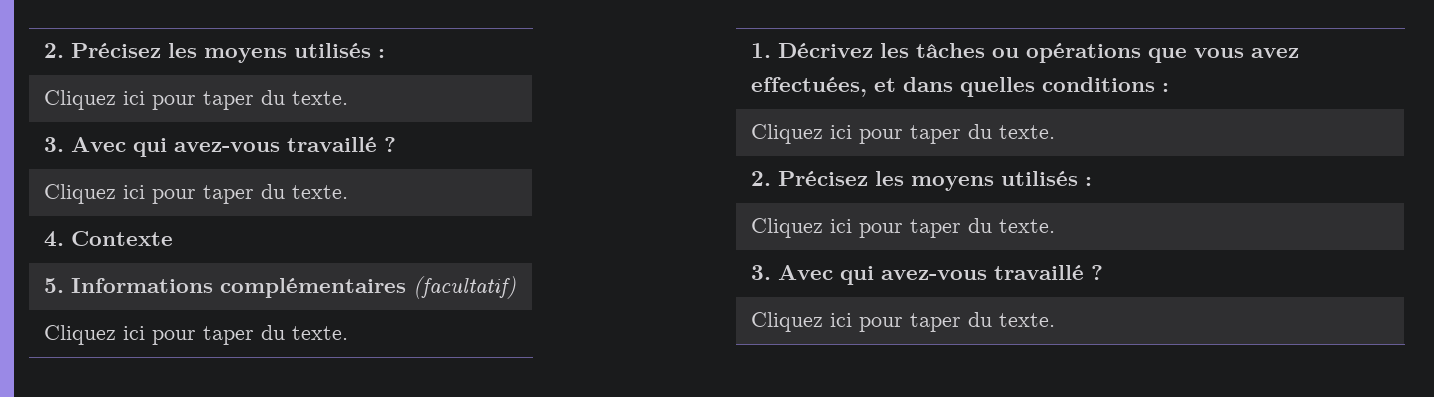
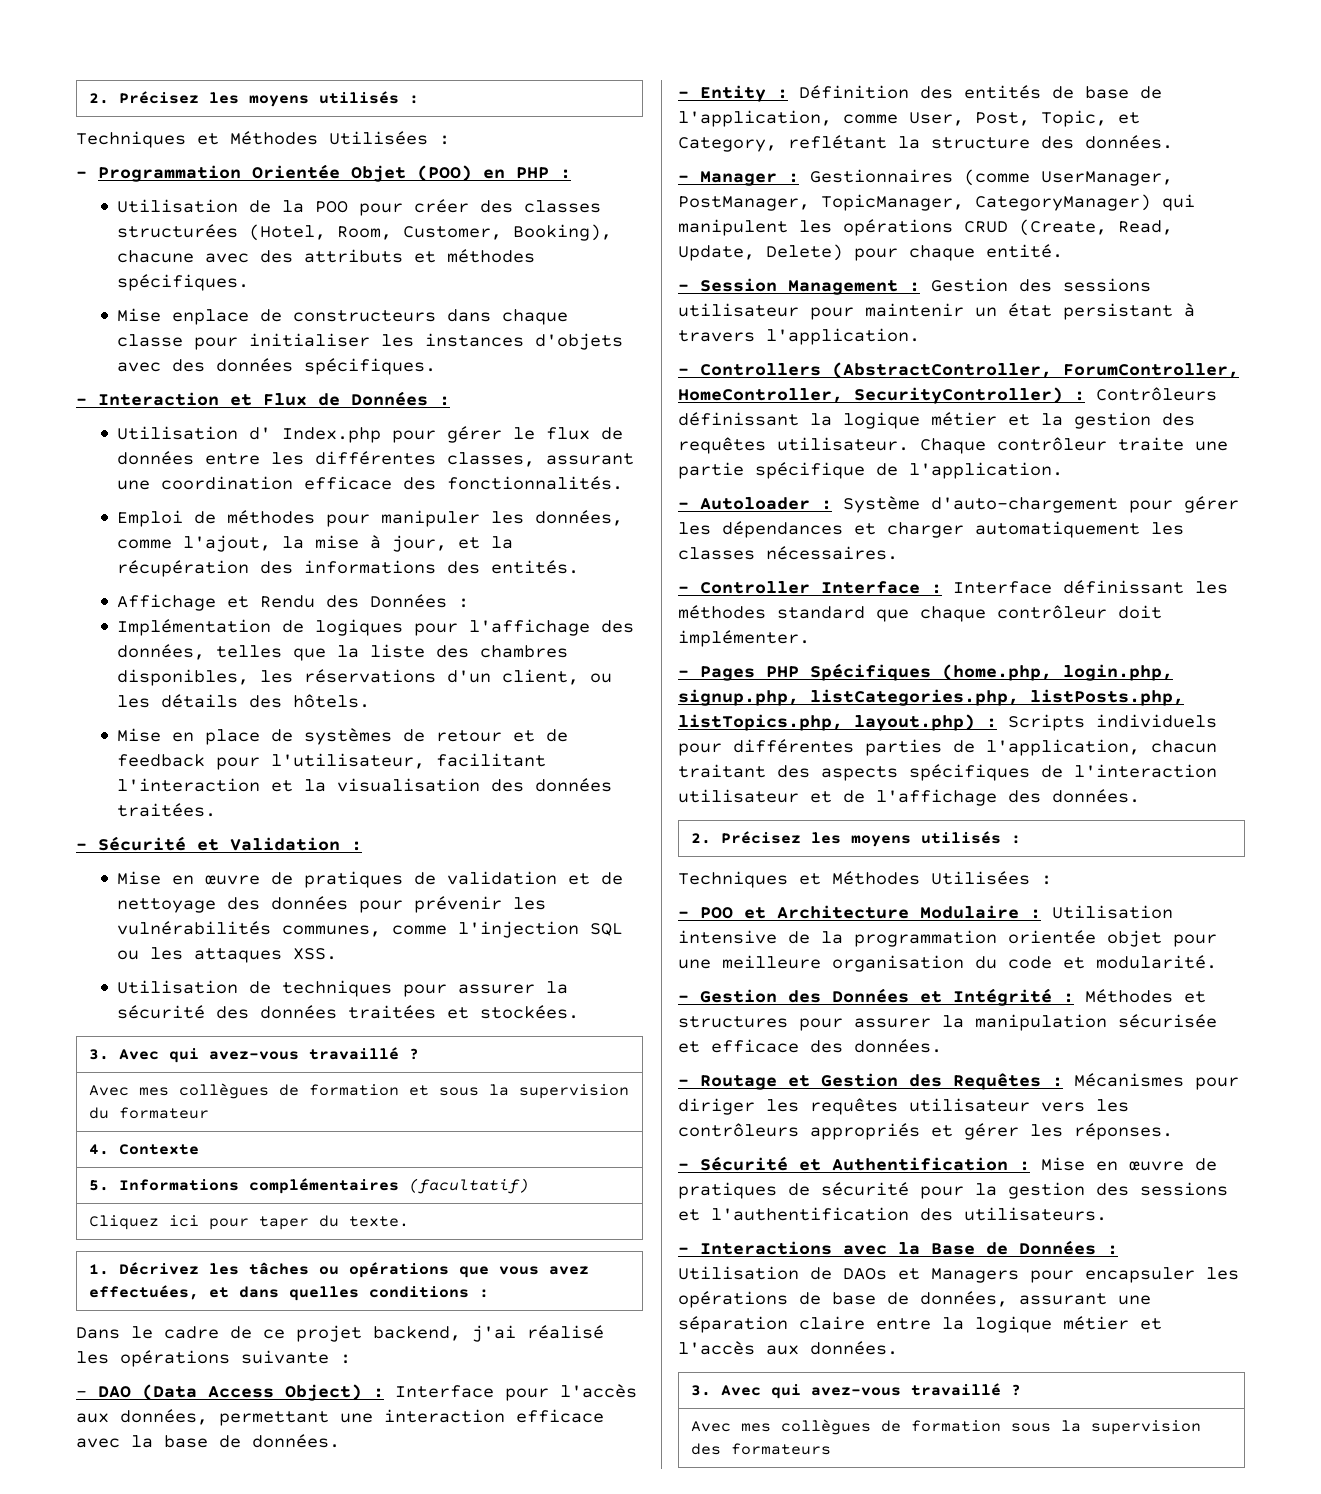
[43,43,385,63] [43,90,348,110] [43,137,396,157] [43,184,348,204] 2. Précisez les moyens utilisés : // Cliquez ici pour taper du texte. // 3. Avec qui avez-vous travaillé ? // Cliquez ici pour taper du texte. -> [88,91,419,107] [76,131,450,148] [76,164,571,182] [117,199,602,216] [117,224,613,241] [117,249,536,263] [117,274,250,291] [117,308,569,325] [117,333,624,350] [117,358,437,375] [76,391,450,406] [117,426,624,443] [117,451,635,467] [117,476,624,490] [117,510,624,527] [117,535,514,552] [117,560,580,577] [117,594,470,611] [117,619,635,636] [117,644,569,661] [117,669,613,686] [117,694,371,708] [117,728,569,745] [117,753,547,770] [117,778,613,792] [117,803,217,817] [76,836,362,851] [117,871,624,888] [117,896,547,913] [117,921,624,938] [117,947,338,963] [117,980,569,997] [117,1005,580,1019] [88,1047,419,1063] [88,1083,629,1099] [88,1107,209,1119] 2. Précisez les moyens utilisés : // Techniques et Méthodes Utilisées : // - Programmation Orientée Objet (POO) en PHP : // Utilisation de la POO pour créer des classes structurées (Hotel, Room, Customer, Booking), chacune avec des attributs et méthodes spécifiques. // Mise enplace de constructeurs dans chaque classe pour initialiser les instances d'objets avec des données spécifiques. // - Interaction et Flux de Données : // Utilisation d' Index.php pour gérer le flux de données entre les différentes classes, assurant une coordination efficace des fonctionnalités. // Emploi de méthodes pour manipuler les données, comme l'ajout, la mise à jour, et la récupération des informations des entités. // Affichage et Rendu des Données : // Implémentation de logiques pour l'affichage des données, telles que la liste des chambres disponibles, les réservations d'un client, ou les détails des hôtels. // Mise en place de systèmes de retour et de feedback pour l'utilisateur, facilitant l'interaction et la visualisation des données traitées. // - Sécurité et Validation : // Mise en œuvre de pratiques de validation et de nettoyage des données pour prévenir les vulnérabilités communes, comme l'injection SQL ou les attaques XSS. // Utilisation de techniques pour assurer la sécurité des données traitées et stockées. // 3. Avec qui avez-vous travaillé ? // Avec mes collègues de formation et sous la supervision du formateur
[750,124,1055,144] [750,171,1092,191] [750,218,1055,238] [750,265,1103,285] [750,312,1055,332] // Cliquez ici pour taper du texte. // 2. Précisez les moyens utilisés : // Cliquez ici pour taper du texte. // 3. Avec qui avez-vous travaillé ? // Cliquez ici pour taper du texte. -> [76,1325,604,1342] [76,1350,351,1367] [76,1384,637,1401] [76,1409,604,1426] [76,1434,340,1448] [678,85,1162,102] [678,110,1140,127] [678,135,1173,152] [678,169,1173,186] [678,194,1195,211] [678,219,1173,236] [678,244,1063,261] [678,278,1151,295] [678,303,1195,320] [678,328,920,345] [678,362,1239,379] [678,387,1217,404] [678,412,1195,429] [678,437,1228,454] [678,462,1063,479] [678,496,1239,513] [678,521,1184,538] [678,546,898,560] [678,580,1228,594] [678,605,1162,622] [678,630,810,647] [678,663,1173,681] [678,689,1184,706] [678,714,1217,731] [678,739,1217,756] [678,764,1217,781] [678,789,1140,806] [690,831,1021,847] [678,871,1052,888] [678,905,1173,919] [678,930,1217,947] [678,955,1217,972] [678,988,1206,1006] [678,1014,1217,1031] [678,1039,942,1053] [678,1073,1239,1090] [678,1098,1129,1115] [678,1123,1173,1140] [678,1156,1217,1171] [678,1182,1228,1199] [678,1207,1107,1221] [678,1240,1118,1255] [678,1266,1239,1283] [678,1291,1151,1308] [678,1316,1162,1333] [678,1341,898,1355] [690,1383,1021,1399] [690,1419,1201,1435] [690,1443,831,1455] // Dans le cadre de ce projet backend, j'ai réalisé les opérations suivante : // - DAO (Data Access Object) : Interface pour l'accès aux données, permettant une interaction efficace avec la base de données. // - Entity : Définition des entités de base de l'application, comme User, Post, Topic, et Category, reflétant la structure des données. // - Manager : Gestionnaires (comme UserManager, PostManager, TopicManager, CategoryManager) qui manipulent les opérations CRUD (Create, Read, Update, Delete) pour chaque entité. // - Session Management : Gestion des sessions utilisateur pour maintenir un état persistant à travers l'application. // - Controllers (AbstractController, ForumController, HomeController, SecurityController) : Contrôleurs définissant la logique métier et la gestion des requêtes utilisateur. Chaque contrôleur traite une partie spécifique de l'application. // - Autoloader : Système d'auto-chargement pour gérer les dépendances et charger automatiquement les classes nécessaires. // - Controller Interface : Interface définissant les méthodes standard que chaque contrôleur doit implémenter. // - Pages PHP Spécifiques (home.php, login.php, signup.php, listCategories.php, listPosts.php, listTopics.php, layout.php) : Scripts individuels pour différentes parties de l'application, chacun traitant des aspects spécifiques de l'interaction utilisateur et de l'affichage des données. // 2. Précisez les moyens utilisés : // Techniques et Méthodes Utilisées : // - POO et Architecture Modulaire : Utilisation intensive de la programmation orientée objet pour une meilleure organisation du code et modularité. // - Gestion des Données et Intégrité : Méthodes et structures pour assurer la manipulation sécurisée et efficace des données. // - Routage et Gestion des Requêtes : Mécanismes pour diriger les requêtes utilisateur vers les contrôleurs appropriés et gérer les réponses. // - Sécurité et Authentification : Mise en œuvre de pratiques de sécurité pour la gestion des sessions et l'authentification des utilisateurs. // - Interactions avec la Base de Données : Utilisation de DAOs et Managers pour encapsuler les opérations de base de données, assurant une séparation claire entre la logique métier et l'accès aux données. // 3. Avec qui avez-vous travaillé ? // Avec mes collègues de formation sous la supervision des formateurs

